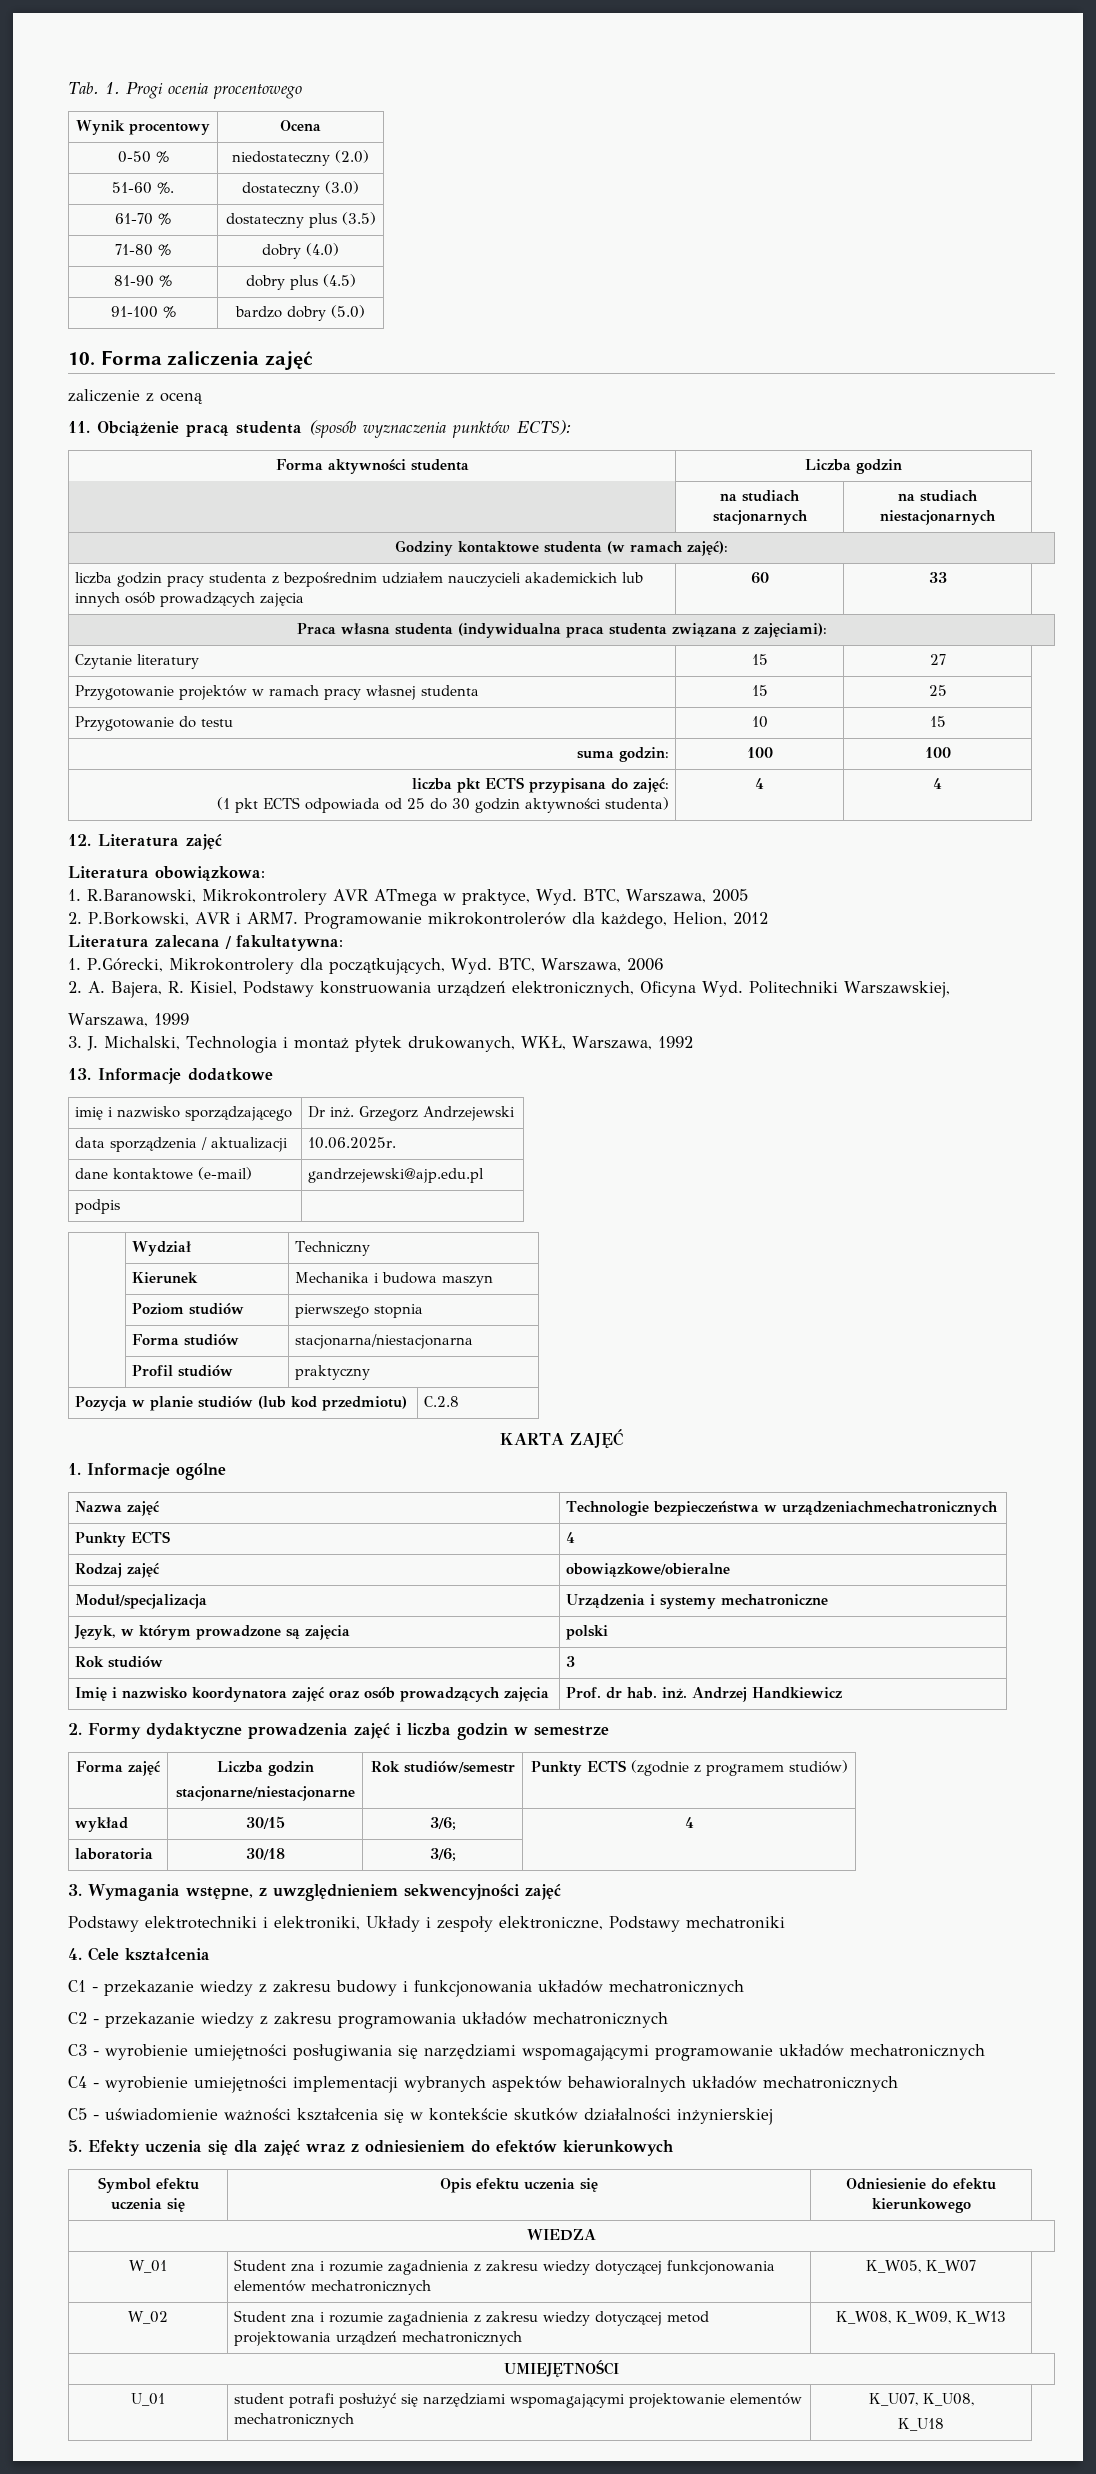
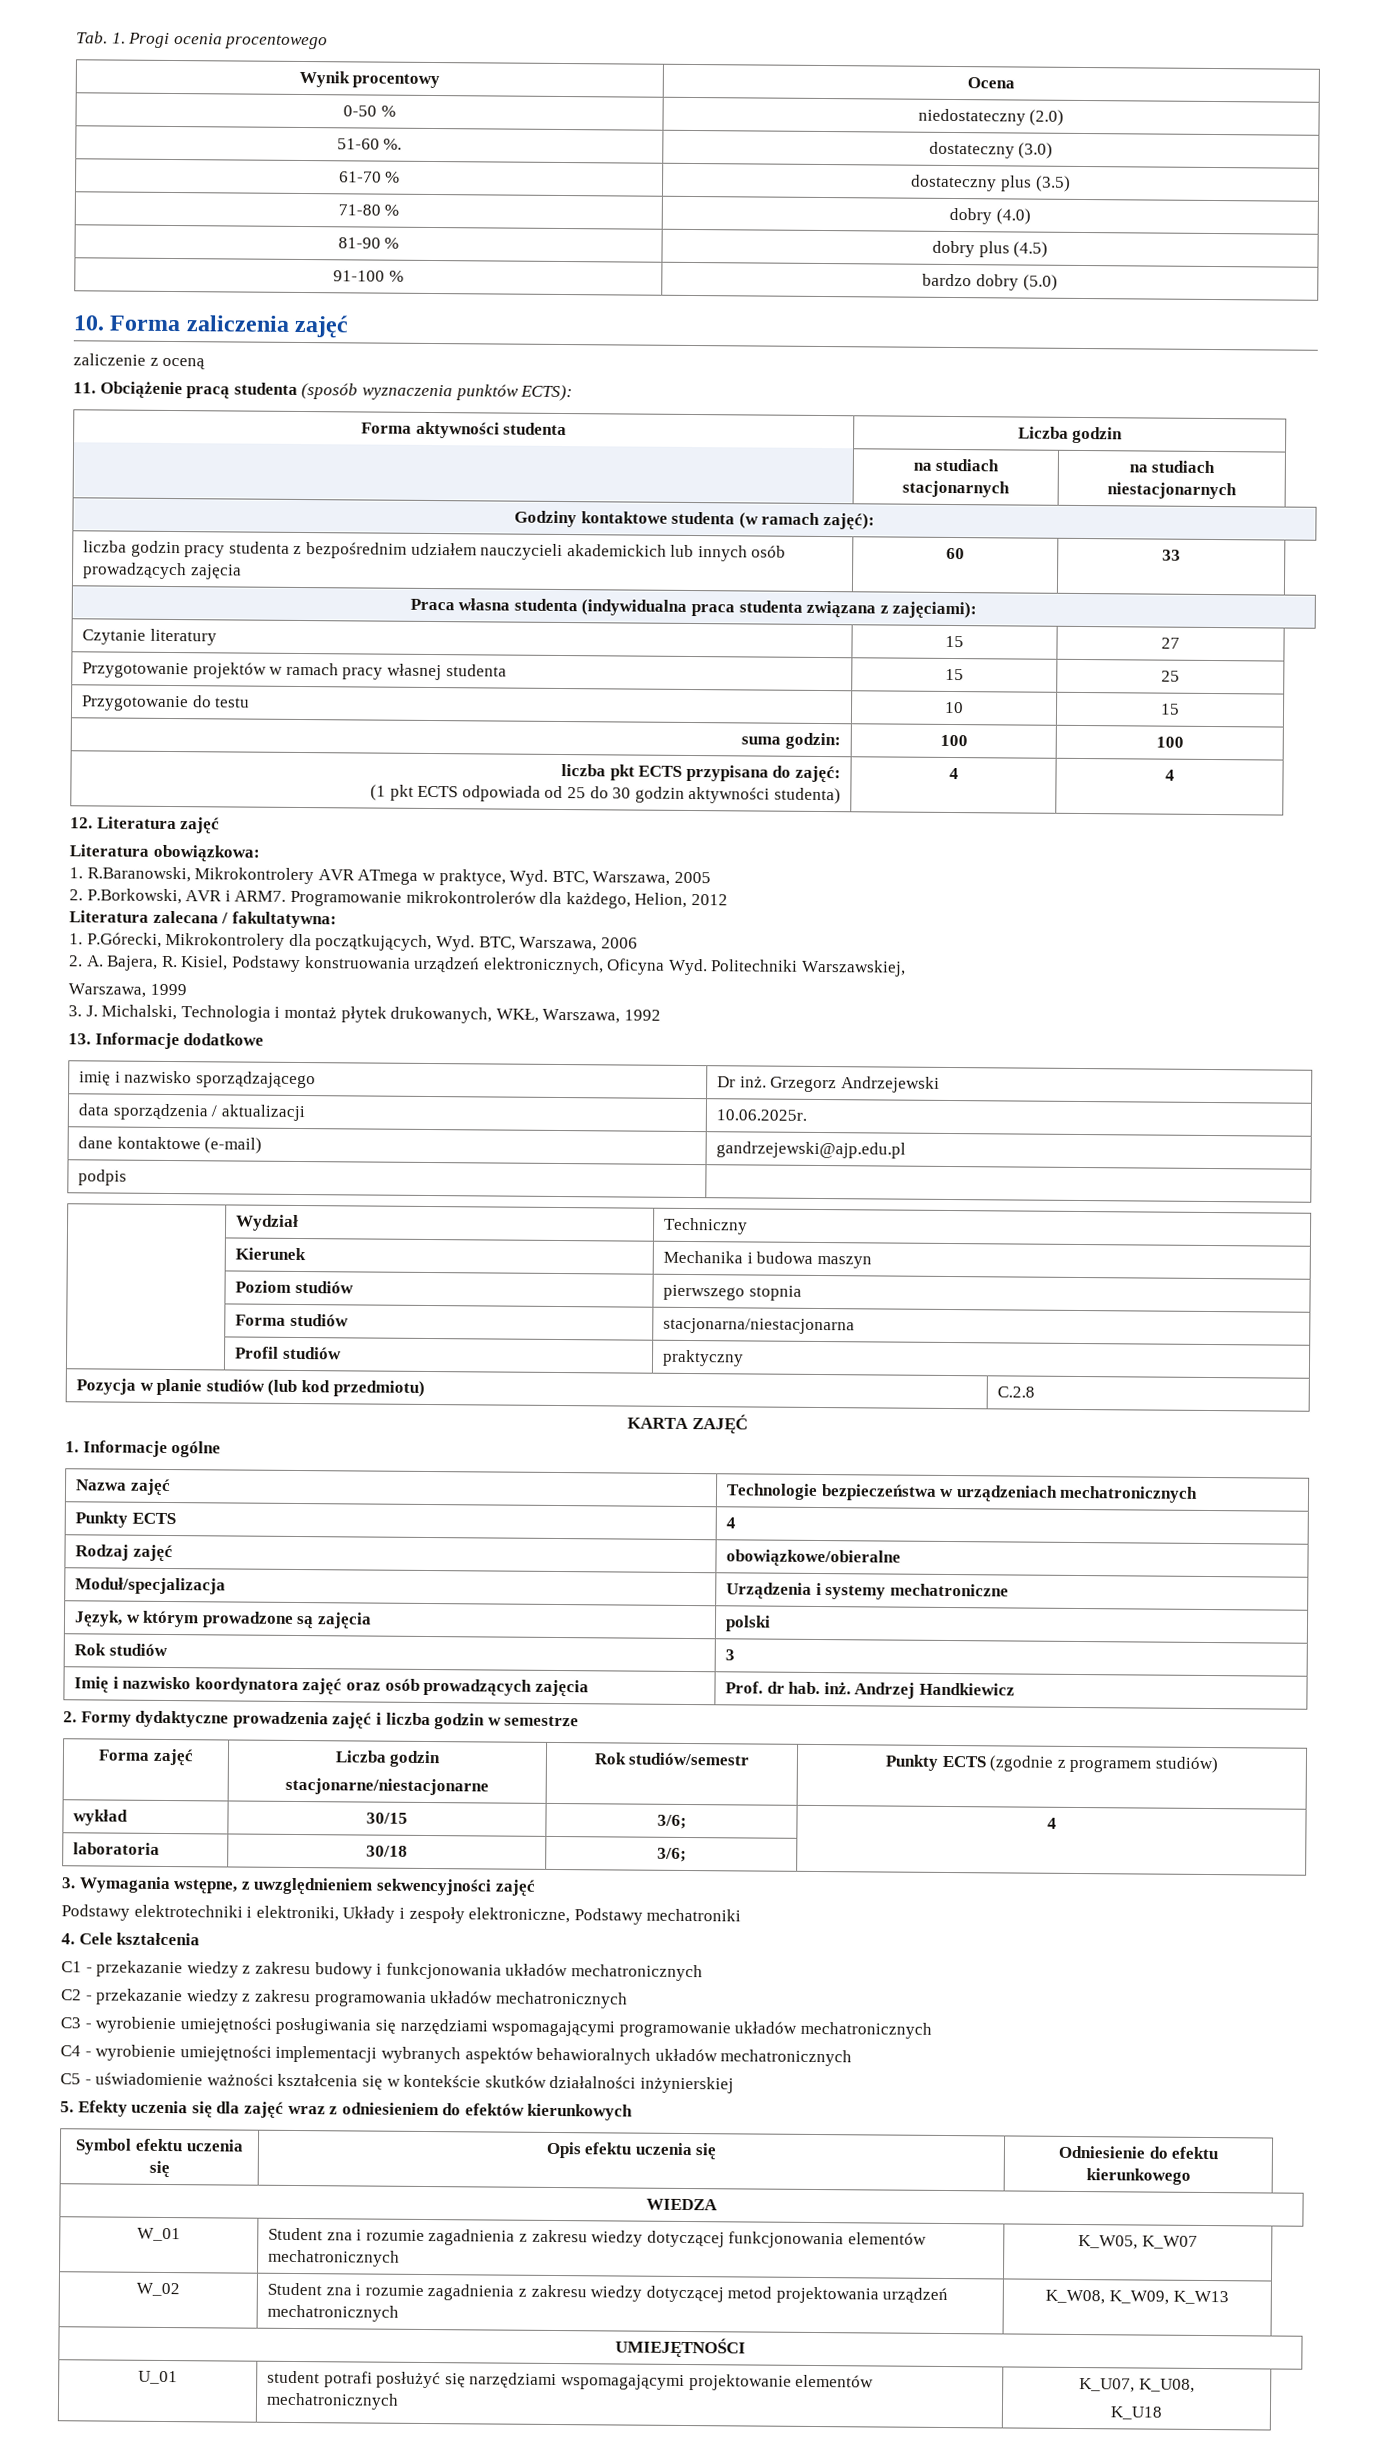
[782,1501,999,1516] urządzeniachmechatronicznych -> [955,1485,1199,1503] urządzeniach mechatronicznych

